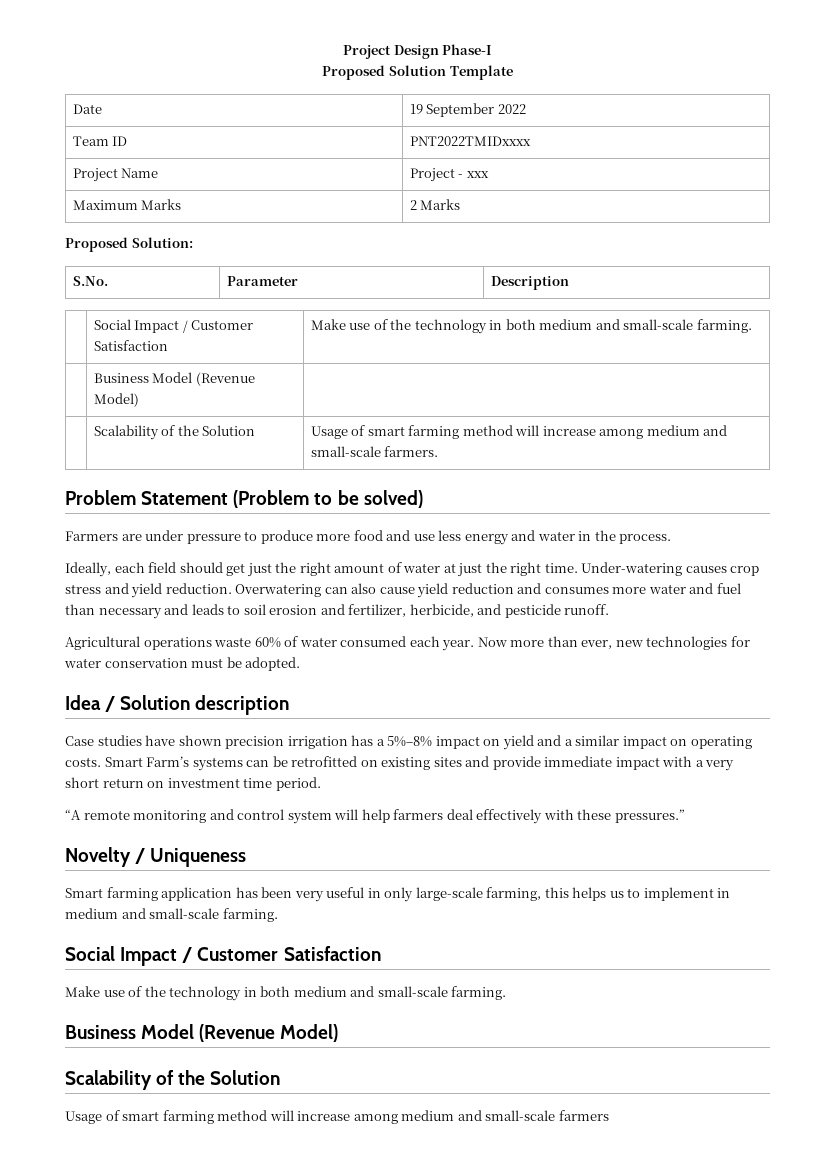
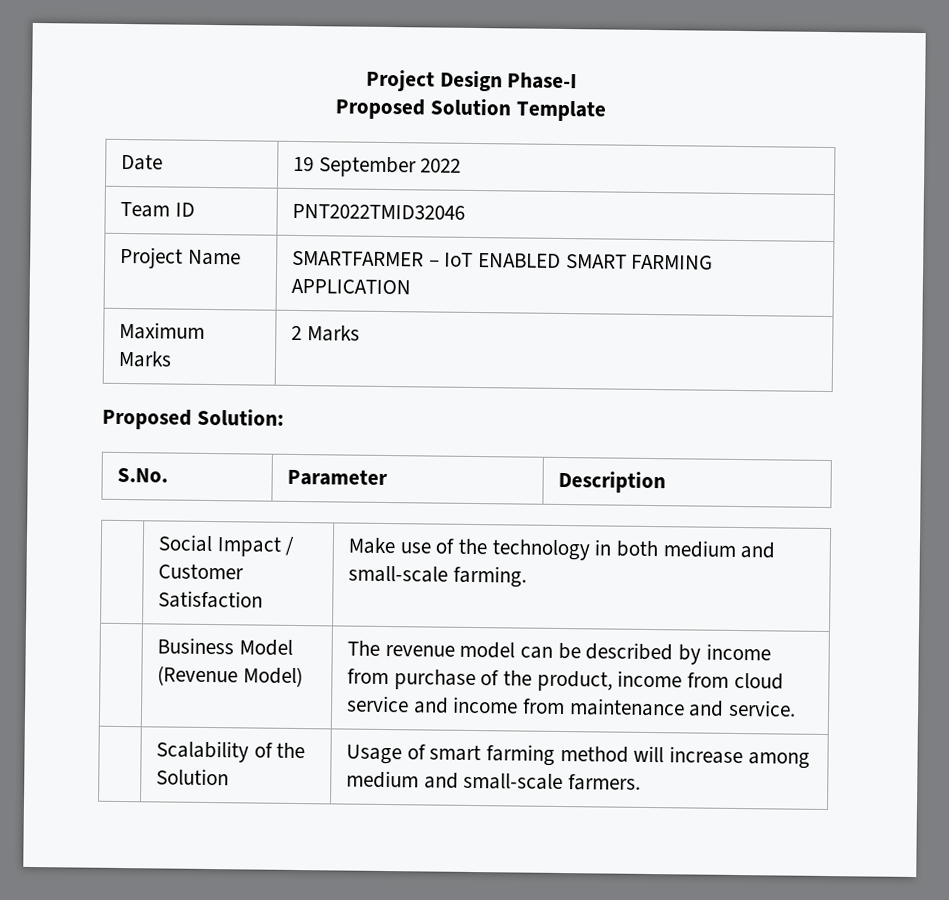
[409,136,531,146] PNT2022TMIDxxxx -> [291,203,465,220] PNT2022TMID32046
[409,168,489,182] Project - xxx -> [291,250,714,270] [290,278,411,295] SMARTFARMER – IoT ENABLED SMART FARMING APPLICATION
(139, 400) none -> [346,640,771,665] [346,668,784,692] [346,695,796,717] The revenue model can be described by income from purchase of the product, income from cloud service and income from maintenance and service.
[65,490,423,508] [65,530,672,545] [65,562,760,577] [65,583,741,598] [65,604,610,619] [65,636,750,651] [64,657,301,671] [65,695,290,715] [65,735,752,750] [65,756,735,771] [65,777,321,791] [65,809,685,824] [65,847,247,867] [65,887,731,902] [65,908,278,922] [65,946,381,966] [65,986,507,1001] [65,1024,339,1042] [65,1070,281,1090] [65,1110,609,1124] // Problem Statement (Problem to be solved) // Farmers are under pressure to produce more food and use less energy and water in the process. // Ideally, each field should get just the right amount of water at just the right time. Under-watering causes crop stress and yield reduction. Overwatering can also cause yield reduction and consumes more water and fuel than necessary and leads to soil erosion and fertilizer, herbicide, and pesticide runoff. // Agricultural operations waste 60% of water consumed each year. Now more than ever, new technologies for water conservation must be adopted. // Idea / Solution description // Case studies have shown precision irrigation has a 5%–8% impact on yield and a similar impact on operating costs. Smart Farm’s systems can be retrofitted on existing sites and provide immediate impact with a very short return on investment time period. // “A remote monitoring and control system will help farmers deal effectively with these pressures.” // Novelty / Uniqueness // Smart farming application has been very useful in only large-scale farming, this helps us to implement in medium and small-scale farming. // Social Impact / Customer Satisfaction // Make use of the technology in both medium and small-scale farming. // Business Model (Revenue Model) // Scalability of the Solution // Usage of smart farming method will increase among medium and small-scale farmers -> (641, 782) none

